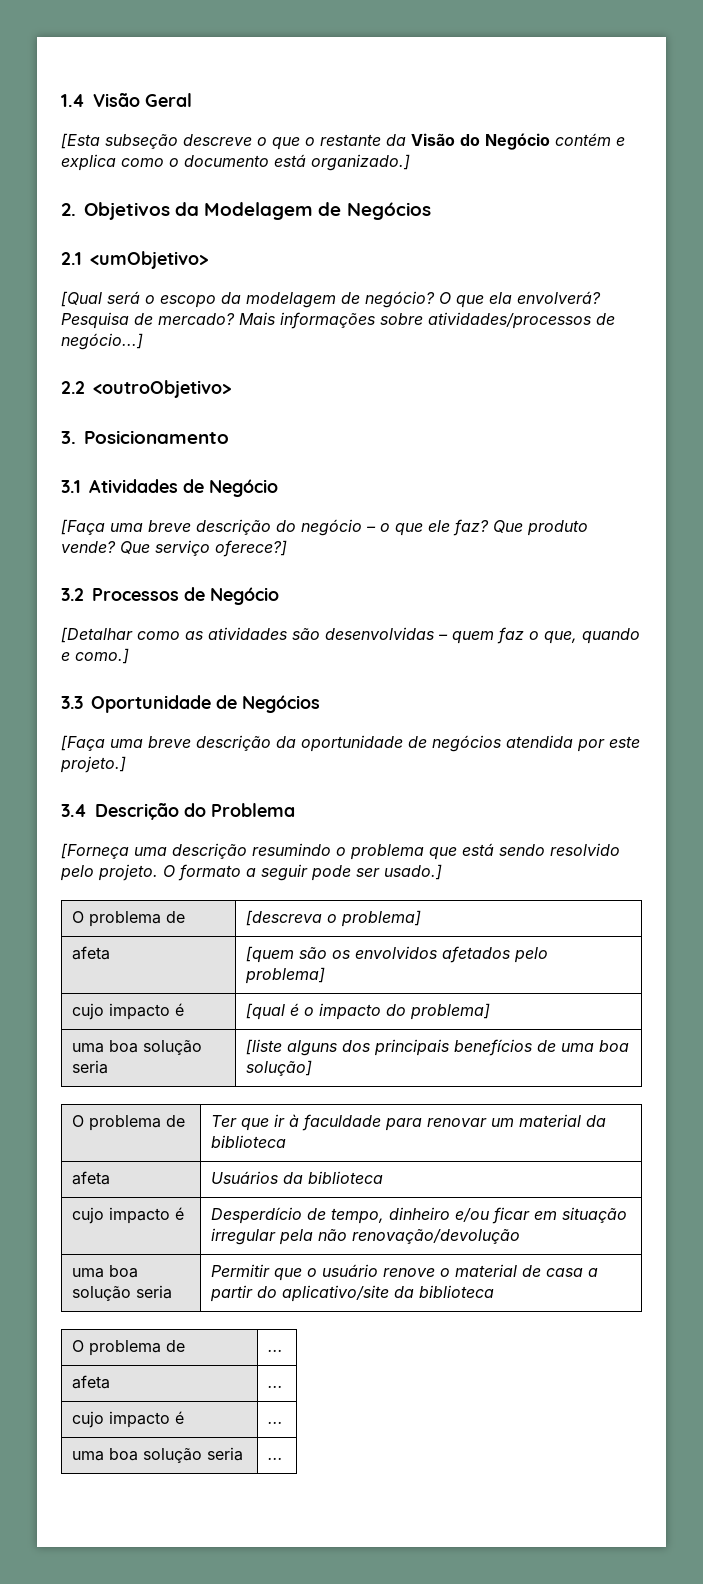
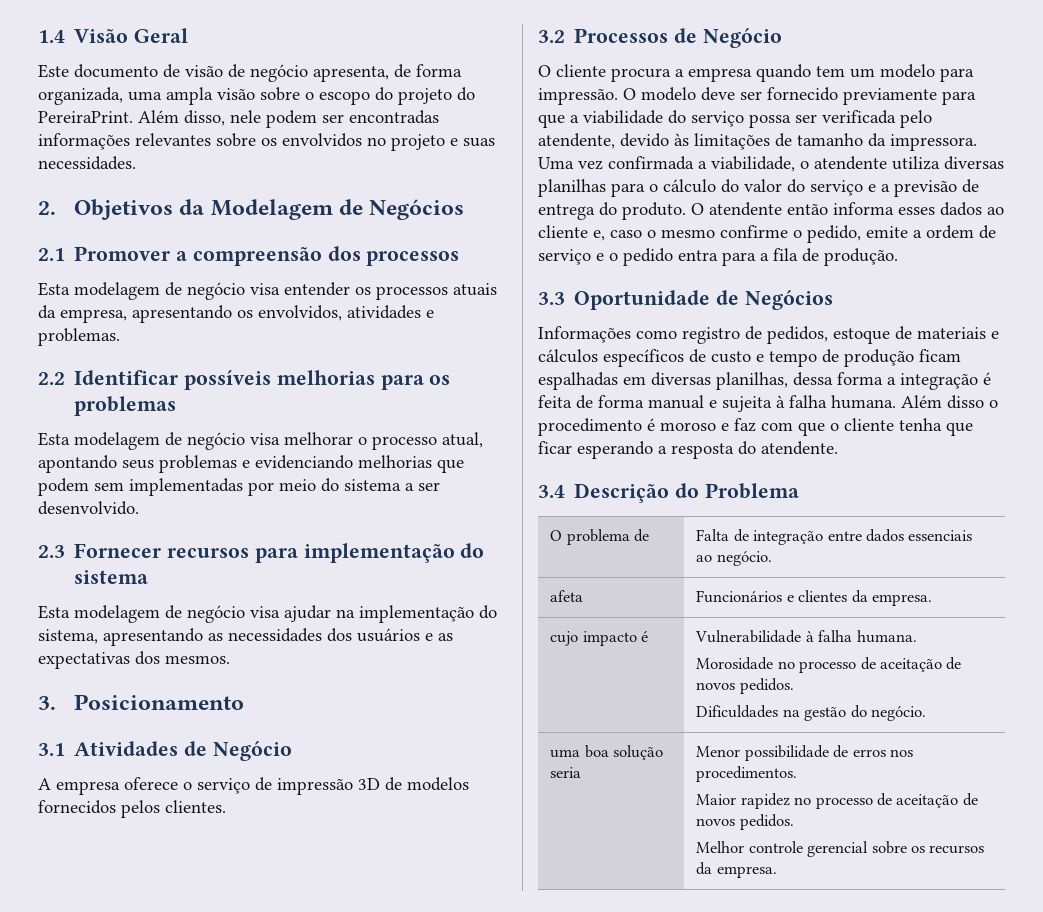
[61,133,625,150] [61,154,410,171] [Esta subseção descreve o que o restante da Visão do Negócio contém e explica como o documento está organizado.] -> [38,64,462,82] [38,87,475,105] [38,110,439,128] [38,133,495,151] [38,156,136,170] Este documento de visão de negócio apresenta, de forma organizada, uma ampla visão sobre o escopo do projeto do PereiraPrint. Além disso, nele podem ser encontradas informações relevantes sobre os envolvidos no projeto e suas necessidades.
[90,251,208,269] [61,291,601,308] [61,312,615,329] [61,333,143,350] [61,380,231,398] <umObjetivo> // [Qual será o escopo da modelagem de negócio? O que ela envolverá? Pesquisa de mercado? Mais informações sobre atividades/processos de negócio...] // 2.2 <outroObjetivo> -> [74,246,460,266] [38,282,497,300] [38,305,434,323] [38,328,120,346] [38,370,451,390] [74,396,177,416] [38,432,483,450] [38,455,464,473] [38,478,440,496] [38,501,139,515] [38,543,485,563] [74,570,149,584] [38,605,497,623] [38,628,453,646] [38,651,230,669] Promover a compreensão dos processos // Esta modelagem de negócio visa entender os processos atuais da empresa, apresentando os envolvidos, atividades e problemas. // 2.2 Identificar possíveis melhorias para os problemas // Esta modelagem de negócio visa melhorar o processo atual, apontando seus problemas e evidenciando melhorias que podem sem implementadas por meio do sistema a ser desenvolvido. // 2.3 Fornecer recursos para implementação do sistema // Esta modelagem de negócio visa ajudar na implementação do sistema, apresentando as necessidades dos usuários e as expectativas dos mesmos.
[61,519,588,536] [61,540,287,557] [61,587,279,605] [61,627,640,644] [61,648,129,664] [61,695,320,713] [61,735,640,752] [60,756,126,773] [61,803,295,820] [61,843,620,860] [60,864,442,881] [72,911,186,927] [246,910,422,927] [72,946,111,960] [246,946,549,963] [245,967,326,984] [72,1003,185,1020] [246,1003,491,1020] [72,1040,203,1055] [72,1060,109,1074] [246,1039,630,1056] [246,1060,313,1076] [72,1115,186,1131] [211,1114,607,1131] [211,1135,287,1148] [72,1171,111,1185] [211,1171,384,1184] [72,1207,185,1224] [211,1207,628,1224] [211,1228,521,1245] [72,1265,139,1278] [72,1285,173,1301] [211,1264,599,1281] [210,1285,495,1302] [72,1340,186,1356] [268,1349,284,1352] [72,1375,111,1389] [268,1385,284,1388] [72,1411,185,1428] [268,1421,284,1424] [72,1447,244,1463] [268,1457,284,1460] [Faça uma breve descrição do negócio – o que ele faz? Que produto vende? Que serviço oferece?] // 3.2 Processos de Negócio // [Detalhar como as atividades são desenvolvidas – quem faz o que, quando e como.] // 3.3 Oportunidade de Negócios // [Faça uma breve descrição da oportunidade de negócios atendida por este projeto.] // 3.4 Descrição do Problema // [Forneça uma descrição resumindo o problema que está sendo resolvido pelo projeto. O formato a seguir pode ser usado.] // O problema de | [descreva o problema] // afeta | [quem são os envolvidos afetados pelo problema] // cujo impacto é | [qual é o impacto do problema] // uma boa solução seria | [liste alguns dos principais benefícios de uma boa solução] // O problema de | Ter que ir à faculdade para renovar um material da biblioteca // afeta | Usuários da biblioteca // cujo impacto é | Desperdício de tempo, dinheiro e/ou ficar em situação irregular pela não renovação/devolução // uma boa solução seria | Permitir que o usuário renove o material de casa a partir do aplicativo/site da biblioteca // O problema de | ... // afeta | ... // cujo impacto é | ... // uma boa solução seria | ... -> [38,777,469,795] [38,800,226,818] [538,28,782,48] [538,64,974,82] [538,87,976,105] [538,110,932,128] [538,133,977,151] [538,156,1004,172] [538,179,979,197] [538,202,1004,220] [538,225,996,243] [538,248,898,266] [538,290,833,310] [538,326,999,344] [538,349,961,367] [538,372,991,390] [538,395,998,412] [538,418,973,436] [538,441,838,459] [538,483,799,503] [550,529,650,545] [696,529,973,545] [696,551,772,566] [550,590,584,602] [696,590,932,606] [550,631,649,646] [695,630,917,643] [696,657,962,673] [696,678,794,694] [696,705,926,721] [550,745,664,760] [550,767,582,778] [696,745,913,761] [696,766,798,782] [696,793,978,809] [696,814,794,830] [696,841,985,857] [696,862,777,878] A empresa oferece o serviço de impressão 3D de modelos fornecidos pelos clientes. // 3.2 Processos de Negócio // O cliente procura a empresa quando tem um modelo para impressão. O modelo deve ser fornecido previamente para que a viabilidade do serviço possa ser verificada pelo atendente, devido às limitações de tamanho da impressora. Uma vez confirmada a viabilidade, o atendente utiliza diversas planilhas para o cálculo do valor do serviço e a previsão de entrega do produto. O atendente então informa esses dados ao cliente e, caso o mesmo confirme o pedido, emite a ordem de serviço e o pedido entra para a fila de produção. // 3.3 Oportunidade de Negócios // Informações como registro de pedidos, estoque de materiais e cálculos específicos de custo e tempo de produção ficam espalhadas em diversas planilhas, dessa forma a integração é feita de forma manual e sujeita à falha humana. Além disso o procedimento é moroso e faz com que o cliente tenha que ficar esperando a resposta do atendente. // 3.4 Descrição do Problema // O problema de | Falta de integração entre dados essenciais ao negócio. // afeta | Funcionários e clientes da empresa. // cujo impacto é | Vulnerabilidade à falha humana. // Morosidade no processo de aceitação de novos pedidos. // Dificuldades na gestão do negócio. // uma boa solução seria | Menor possibilidade de erros nos procedimentos. // Maior rapidez no processo de aceitação de novos pedidos. // Melhor controle gerencial sobre os recursos da empresa.

